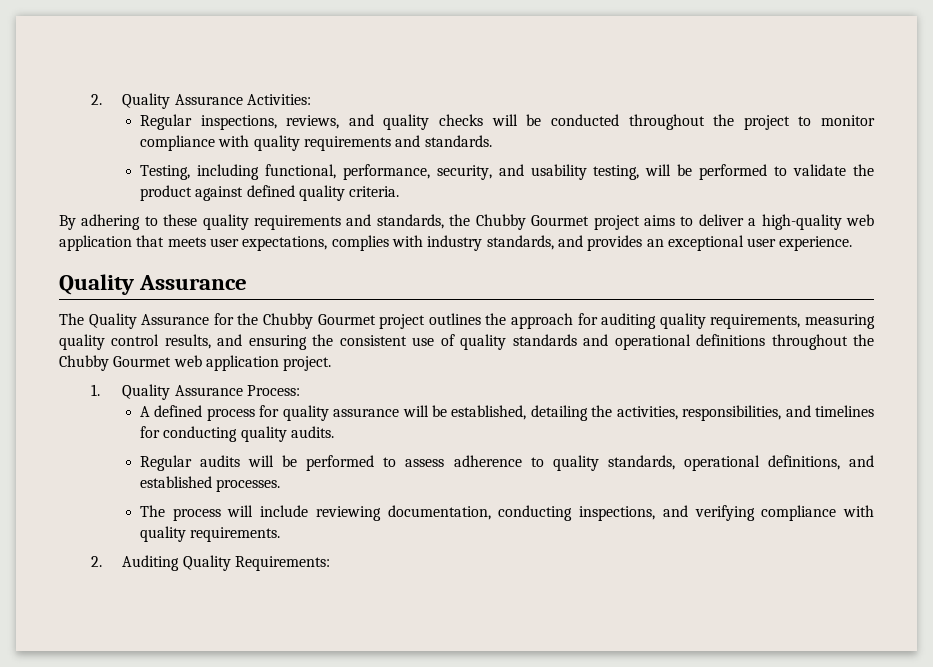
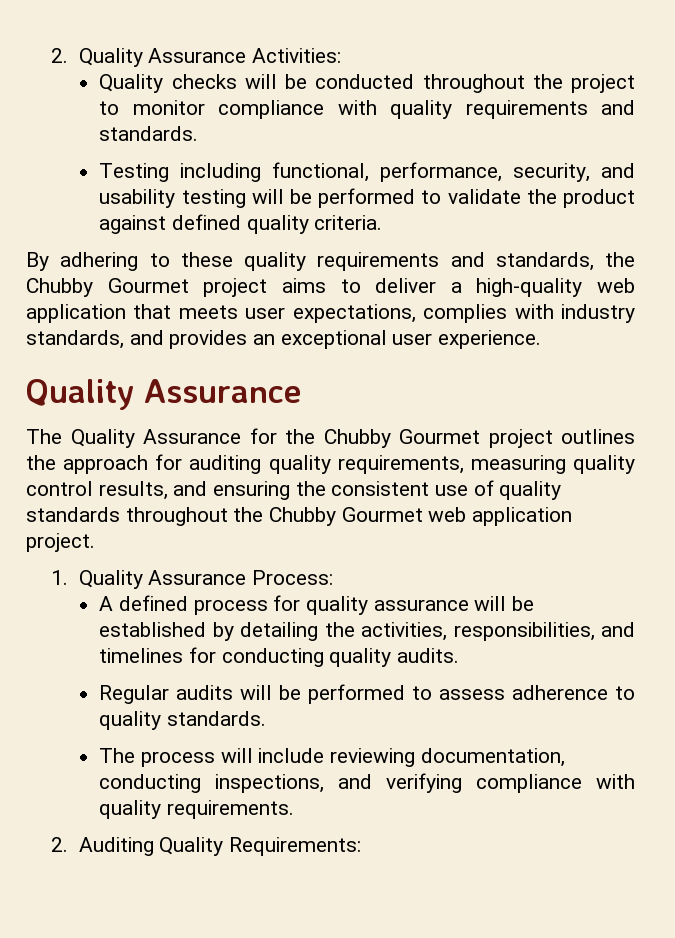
[139,114,430,130] Regular inspections, reviews, and quality -> [99,74,164,93] Quality
[139,165,190,180] Testing, -> [99,163,170,182] Testing
[593,165,640,180] testing, -> [181,189,246,208] testing
[583,334,766,350] and operational definitions -> (120, 514) none
[451,405,527,420] established, -> [99,622,234,641] established by
[607,455,875,471] [139,476,281,492] standards, operational definitions, and established processes. -> [166,711,266,726] standards.

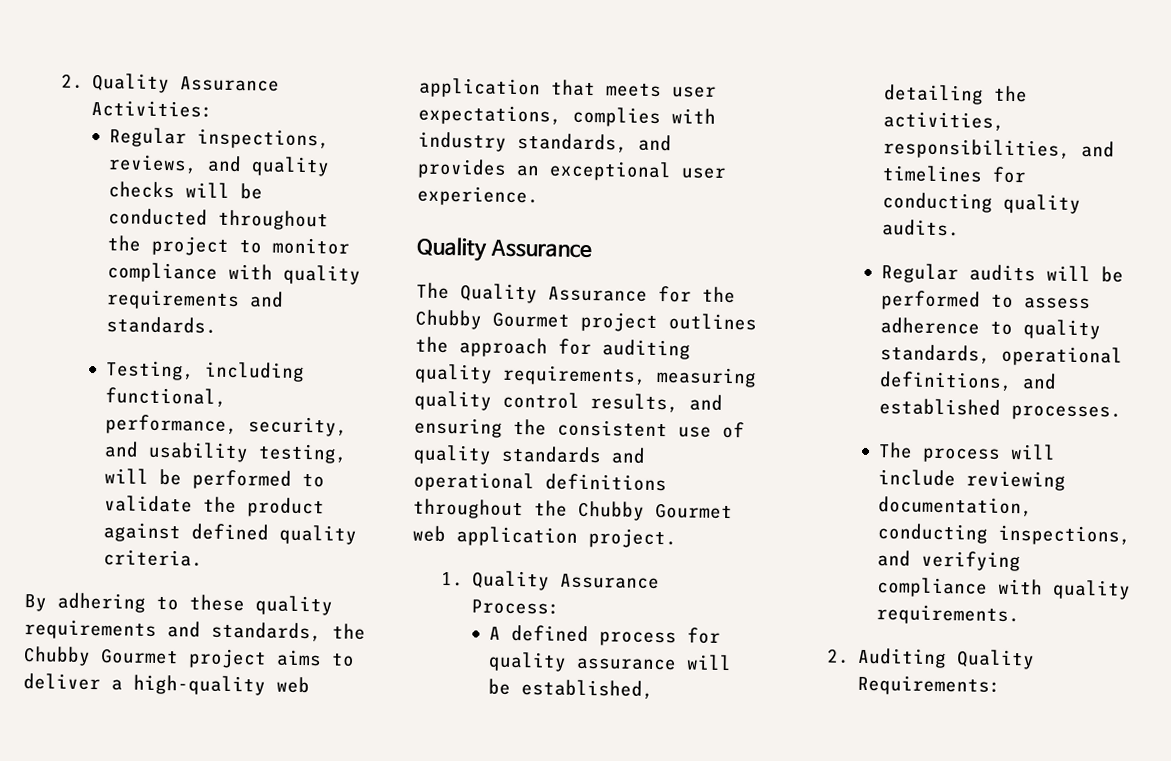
[99,74,164,93] Quality -> [108,127,330,150] [107,154,330,177] Regular inspections, reviews, and quality
[99,163,170,182] Testing -> [104,360,195,381] Testing,
[181,189,246,208] testing -> [257,443,348,464] testing,
(120, 514) none -> [611,447,646,464] [413,471,667,493] and operational definitions
[99,622,234,641] established by -> [520,679,654,699] established,
[166,711,266,726] standards. -> [879,344,1123,367] [878,371,1057,392] [878,398,1122,421] standards, operational definitions, and established processes.

